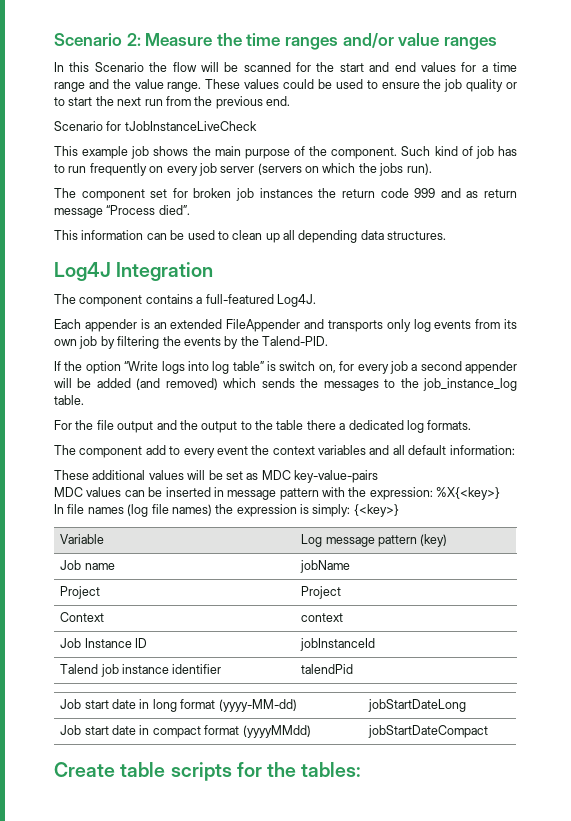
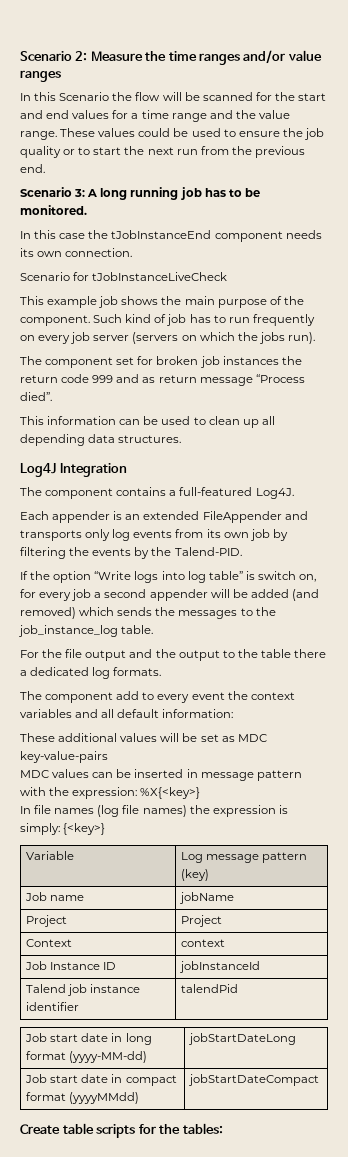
(290, 101) none -> [20,187,260,200] [20,205,87,215] [20,230,322,242] [20,248,133,257] // Scenario 3: A long running job has to be monitored. // In this case the tJobInstanceEnd component needs its own connection.

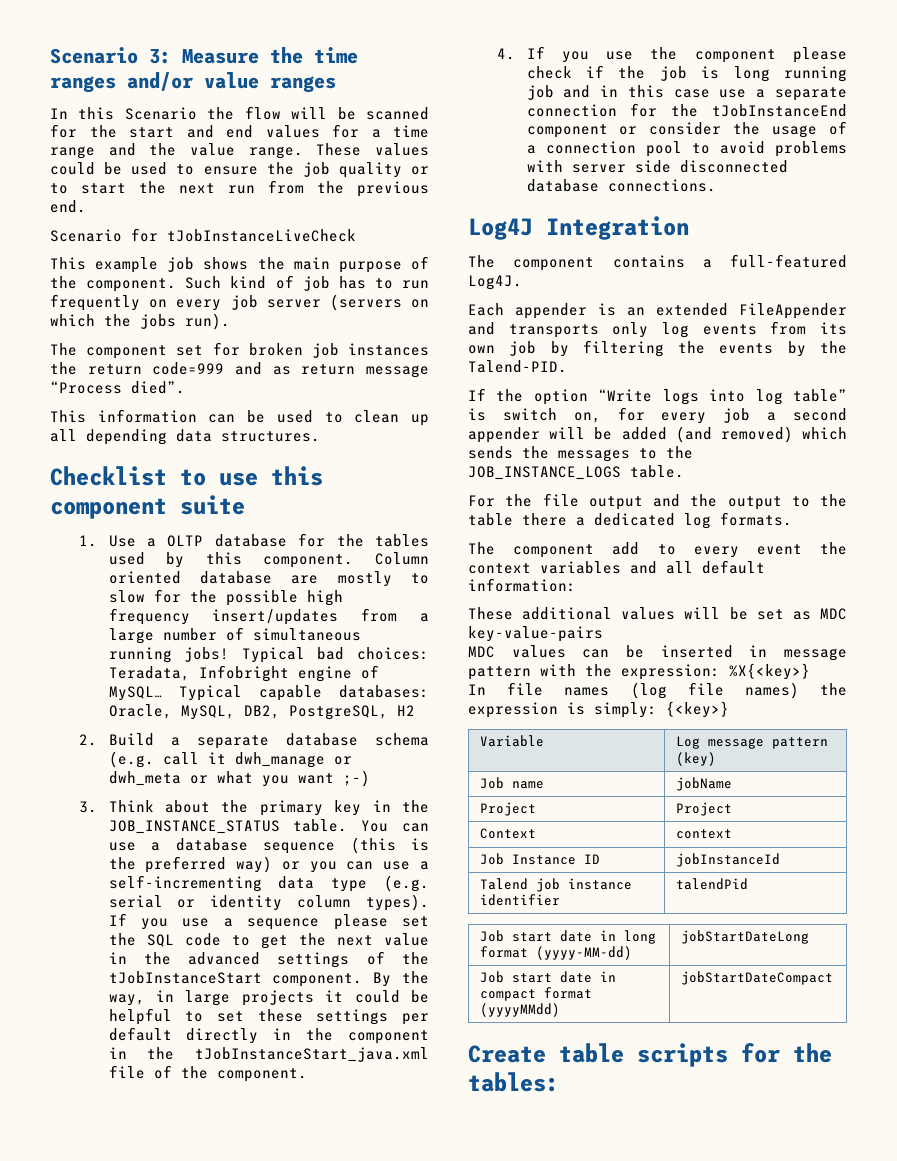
[20,51,88,61] Scenario 2: -> [50,47,171,64] Scenario 3:
[20,187,260,200] [20,205,87,215] [20,230,322,242] [20,248,133,257] // Scenario 3: A long running job has to be monitored. // In this case the tJobInstanceEnd component needs its own connection. -> (86, 206) none
[61,374,114,383] code 999 -> [152,362,225,375] code=999
(182, 439) none -> [50,466,323,486] [50,495,245,519] [79,533,429,547] [108,552,429,568] [108,571,429,587] [108,589,343,606] [108,608,429,625] [108,627,361,644] [108,647,429,663] [108,665,379,682] [108,685,429,701] [108,704,415,720] [79,733,429,749] [108,751,352,768] [108,770,370,787] [79,800,429,816] [108,819,429,834] [108,837,429,854] [108,856,429,873] [108,875,429,892] [108,894,429,911] [108,913,429,930] [108,933,429,949] [108,951,429,968] [108,971,429,987] [108,990,430,1006] [108,1008,429,1025] [108,1027,429,1044] [108,1047,429,1062] [108,1065,307,1082] [497,46,847,63] [526,65,847,82] [526,85,847,101] [526,103,847,117] [526,121,847,138] [526,141,847,157] [526,160,788,173] [526,179,716,192] // Checklist to use this component suite // 1. Use a OLTP database for the tables used by this component. Column oriented database are mostly to slow for the possible high frequency insert/updates from a large number of simultaneous running jobs! Typical bad choices: Teradata, Infobright engine of MySQL… Typical capable databases: Oracle, MySQL, DB2, PostgreSQL, H2 // 2. Build a separate database schema (e.g. call it dwh_manage or dwh_meta or what you want ;-) // 3. Think about the primary key in the JOB_INSTANCE_STATUS table. You can use a database sequence (this is the preferred way) or you can use a self-incrementing data type (e.g. serial or identity column types). If you use a sequence please set the SQL code to get the next value in the advanced settings of the tJobInstanceStart component. By the way, in large projects it could be helpful to set these settings per default directly in the component in the tJobInstanceStart_java.xml file of the component. // 4. If you use the component please check if the job is long running job and in this case use a separate connection for the tJobInstanceEnd component or consider the usage of a connection pool to avoid problems with server side disconnected database connections.
[18,625,118,637] job_instance_log -> [468,466,621,480] JOB_INSTANCE_LOGS

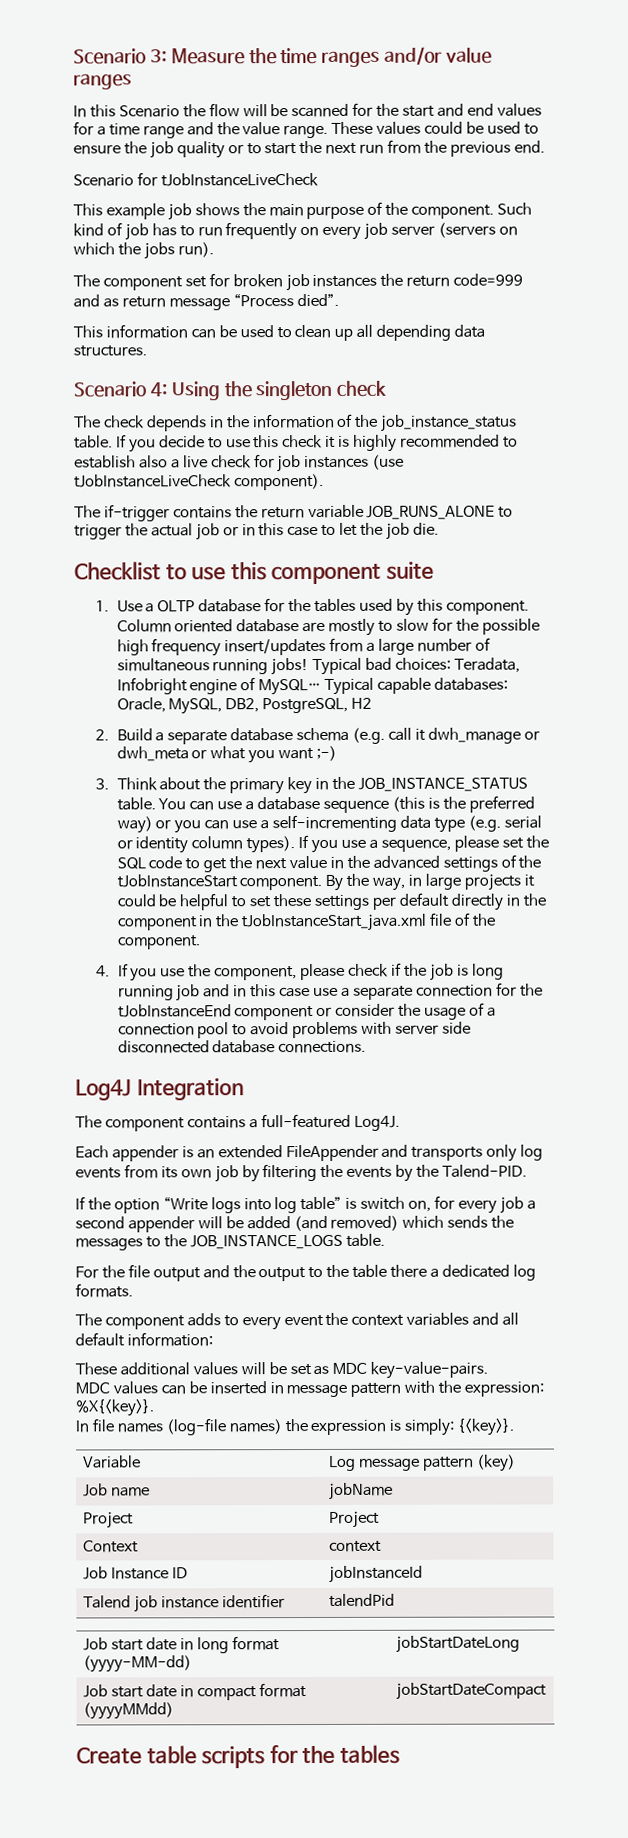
(320, 436) none -> [73,380,387,401] [74,413,518,432] [74,434,518,453] [74,454,405,473] [74,473,324,491] [74,504,514,522] [74,522,439,541] // Scenario 4: Using the singleton check // The check depends in the information of the job_instance_status table. If you decide to use this check it is highly recommended to establish also a live check for job instances (use tJobInstanceLiveCheck component). // The if-trigger contains the return variable JOB_RUNS_ALONE to trigger the actual job or in this case to let the job die.
[247,918,320,930] sequence -> [380,838,451,852] sequence,
[694,49,776,63] component -> [214,966,298,981] component,
[612,542,640,555] add -> [186,1313,221,1327] adds
[468,626,603,642] key-value-pairs -> [370,1361,489,1379] key-value-pairs.
[729,663,810,680] %X{<key>} -> [75,1399,154,1417] %X{<key>}.
[630,682,724,699] (log file -> [165,1418,226,1436] (log-file
[666,701,729,718] {<key>} -> [457,1418,515,1436] {<key>}.
[468,1072,559,1092] tables: -> [339,1744,400,1764] tables

